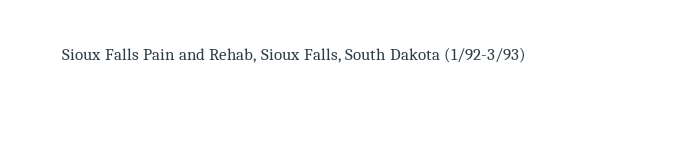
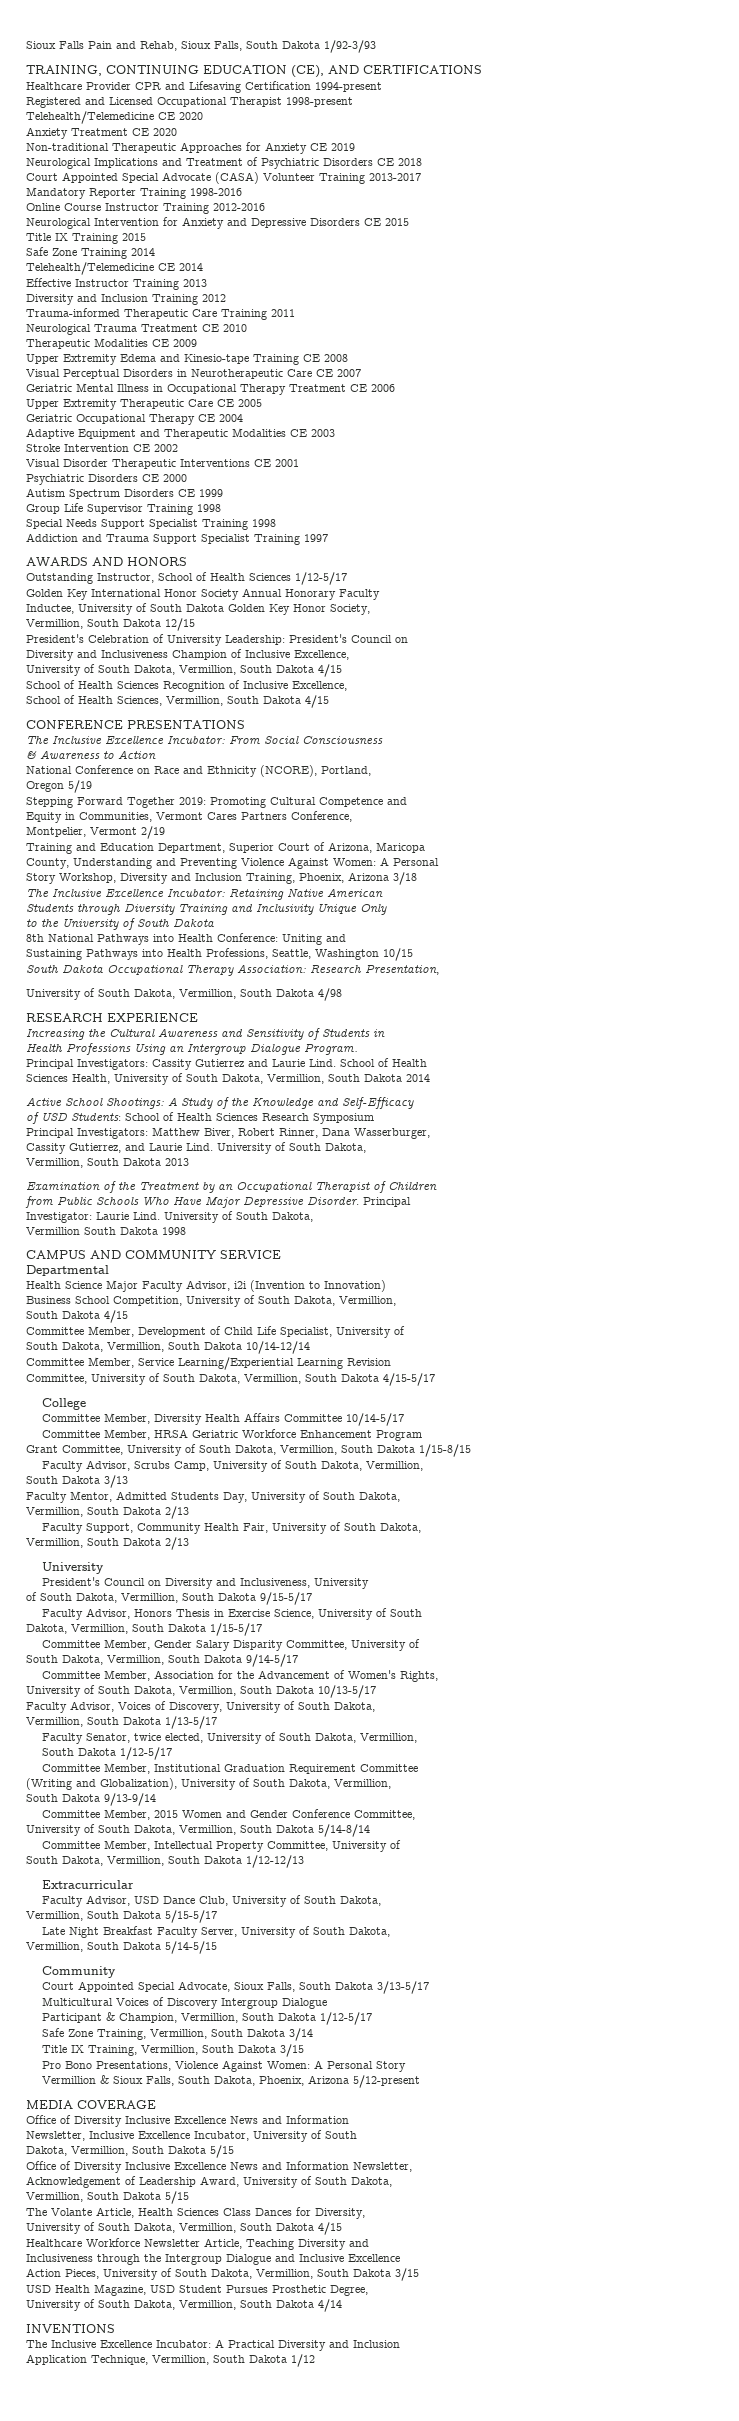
[444,47,527,63] (1/92-3/93) -> [324,40,376,53] [26,65,482,78] [26,81,382,93] [26,97,353,108] [26,111,203,124] [26,127,177,139] [26,142,355,154] [26,157,422,169] [26,172,421,184] [26,187,242,199] [26,203,265,214] [26,217,409,229] [26,233,146,244] [26,247,155,259] [26,262,203,275] [26,278,207,290] [26,294,226,305] [26,308,295,320] [26,324,247,335] [26,338,197,349] [26,354,348,365] [26,369,361,379] [26,383,395,395] [26,399,262,410] [26,414,243,425] [26,428,335,439] [26,444,178,452] [26,459,299,469] [26,474,187,485] [26,488,223,499] [26,503,221,515] [26,519,276,530] [26,533,328,545] [26,557,187,567] [26,572,347,585] [26,588,380,600] [26,603,370,615] [26,618,195,631] [26,634,408,646] [26,649,349,661] [26,664,342,677] [26,680,347,692] [26,695,329,708] [26,720,245,729] [26,735,383,745] [26,750,156,760] [26,765,371,777] [26,780,92,793] [26,797,407,808] [26,811,352,823] [26,826,165,839] [26,842,425,854] [26,857,439,869] [26,872,417,885] [26,888,383,900] [26,904,387,915] [26,918,215,930] [26,933,346,945] [26,948,413,961] [26,964,439,976] [26,988,342,1001] [26,1013,198,1022] [26,1028,385,1040] [26,1043,358,1055] [26,1058,427,1070] [26,1073,430,1085] [26,1097,414,1109] [26,1112,374,1124] [26,1127,430,1139] [26,1142,366,1154] [26,1158,189,1168] [26,1181,437,1193] [25,1196,411,1208] [26,1211,313,1223] [26,1227,186,1235] [26,1250,281,1259] [26,1265,109,1276] [26,1280,386,1292] [26,1295,396,1307] [26,1310,128,1323] [26,1326,405,1338] [26,1341,310,1354] [26,1357,391,1370] [26,1373,435,1386] [41,1398,86,1410] [41,1413,404,1426] [41,1429,422,1441] [26,1444,471,1457] [41,1460,423,1472] [26,1475,128,1488] [26,1491,400,1503] [26,1506,189,1519] [41,1522,421,1534] [26,1537,189,1550] [41,1562,104,1574] [41,1577,369,1589] [26,1592,312,1605] [41,1608,422,1620] [26,1623,262,1636] [41,1639,420,1651] [26,1654,298,1667] [41,1670,438,1682] [26,1685,376,1698] [26,1701,375,1713] [26,1716,217,1729] [41,1732,417,1744] [41,1747,172,1760] [41,1763,418,1774] [26,1778,391,1790] [26,1793,156,1806] [41,1809,415,1820] [26,1824,370,1837] [41,1840,401,1852] [26,1855,304,1868] [41,1880,134,1889] [41,1895,381,1907] [26,1910,217,1923] [41,1926,390,1938] [26,1941,217,1954] [41,1966,116,1978] [41,1981,429,1994] [41,1997,327,2009] [41,2012,372,2025] [41,2028,313,2041] [41,2044,304,2057] [41,2060,406,2072] [41,2075,420,2088] [26,2100,156,2109] [26,2115,349,2127] [26,2130,357,2142] [26,2145,234,2158] [26,2161,412,2173] [26,2176,392,2188] [26,2191,189,2204] [26,2207,365,2219] [26,2222,342,2235] [26,2238,369,2250] [26,2254,400,2265] [26,2268,419,2281] [26,2284,368,2296] [26,2299,342,2312] [26,2324,115,2333] [26,2339,400,2351] [26,2354,315,2367] 1/92-3/93 // TRAINING, CONTINUING EDUCATION (CE), AND CERTIFICATIONS // Healthcare Provider CPR and Lifesaving Certification 1994-present // Registered and Licensed Occupational Therapist 1998-present // Telehealth/Telemedicine CE 2020 // Anxiety Treatment CE 2020 // Non-traditional Therapeutic Approaches for Anxiety CE 2019 // Neurological Implications and Treatment of Psychiatric Disorders CE 2018 // Court Appointed Special Advocate (CASA) Volunteer Training 2013-2017 // Mandatory Reporter Training 1998-2016 // Online Course Instructor Training 2012-2016 // Neurological Intervention for Anxiety and Depressive Disorders CE 2015 // Title IX Training 2015 // Safe Zone Training 2014 // Telehealth/Telemedicine CE 2014 // Effective Instructor Training 2013 // Diversity and Inclusion Training 2012 // Trauma-informed Therapeutic Care Training 2011 // Neurological Trauma Treatment CE 2010 // Therapeutic Modalities CE 2009 // Upper Extremity Edema and Kinesio-tape Training CE 2008 // Visual Perceptual Disorders in Neurotherapeutic Care CE 2007 // Geriatric Mental Illness in Occupational Therapy Treatment CE 2006 // Upper Extremity Therapeutic Care CE 2005 // Geriatric Occupational Therapy CE 2004 // Adaptive Equipment and Therapeutic Modalities CE 2003 // Stroke Intervention CE 2002 // Visual Disorder Therapeutic Interventions CE 2001 // Psychiatric Disorders CE 2000 // Autism Spectrum Disorders CE 1999 // Group Life Supervisor Training 1998 // Special Needs Support Specialist Training 1998 // Addiction and Trauma Support Specialist Training 1997 // AWARDS AND HONORS // Outstanding Instructor, School of Health Sciences 1/12-5/17 // Golden Key International Honor Society Annual Honorary Faculty // Inductee, University of South Dakota Golden Key Honor Society, // Vermillion, South Dakota 12/15 // President's Celebration of University Leadership: President's Council on // Diversity and Inclusiveness Champion of Inclusive Excellence, // University of South Dakota, Vermillion, South Dakota 4/15 // School of Health Sciences Recognition of Inclusive Excellence, // School of Health Sciences, Vermillion, South Dakota 4/15 // CONFERENCE PRESENTATIONS // The Inclusive Excellence Incubator: From Social Consciousness // & Awareness to Action // National Conference on Race and Ethnicity (NCORE), Portland, // Oregon 5/19 // Stepping Forward Together 2019: Promoting Cultural Competence and // Equity in Communities, Vermont Cares Partners Conference, // Montpelier, Vermont 2/19 // Training and Education Department, Superior Court of Arizona, Maricopa // County, Understanding and Preventing Violence Against Women: A Personal // Story Workshop, Diversity and Inclusion Training, Phoenix, Arizona 3/18 // The Inclusive Excellence Incubator: Retaining Native American // Students through Diversity Training and Inclusivity Unique Only // to the University of South Dakota // 8th National Pathways into Health Conference: Uniting and // Sustaining Pathways into Health Professions, Seattle, Washington 10/15 // South Dakota Occupational Therapy Association: Research Presentation, // University of South Dakota, Vermillion, South Dakota 4/98 // RESEARCH EXPERIENCE // Increasing the Cultural Awareness and Sensitivity of Students in // Health Professions Using an Intergroup Dialogue Program. // Principal Investigators: Cassity Gutierrez and Laurie Lind. School of Health // Sciences Health, University of South Dakota, Vermillion, South Dakota 2014 // Active School Shootings: A Study of the Knowledge and Self-Efficacy // of USD Students: School of Health Sciences Research Symposium // Principal Investigators: Matthew Biver, Robert Rinner, Dana Wasserburger, // Cassity Gutierrez, and Laurie Lind. University of South Dakota, // Vermillion, South Dakota 2013 // Examination of the Treatment by an Occupational Therapist of Children // from Public Schools Who Have Major Depressive Disorder. Principal // Investigator: Laurie Lind. University of South Dakota, // Vermillion South Dakota 1998 // CAMPUS AND COMMUNITY SERVICE // Departmental // Health Science Major Faculty Advisor, i2i (Invention to Innovation) // Business School Competition, University of South Dakota, Vermillion, // South Dakota 4/15 // Committee Member, Development of Child Life Specialist, University of // South Dakota, Vermillion, South Dakota 10/14-12/14 // Committee Member, Service Learning/Experiential Learning Revision // Committee, University of South Dakota, Vermillion, South Dakota 4/15-5/17 // College // Committee Member, Diversity Health Affairs Committee 10/14-5/17 // Committee Member, HRSA Geriatric Workforce Enhancement Program // Grant Committee, University of South Dakota, Vermillion, South Dakota 1/15-8/15 // Faculty Advisor, Scrubs Camp, University of South Dakota, Vermillion, // South Dakota 3/13 // Faculty Mentor, Admitted Students Day, University of South Dakota, // Vermillion, South Dakota 2/13 // Faculty Support, Community Health Fair, University of South Dakota, // Vermillion, South Dakota 2/13 // University // President's Council on Diversity and Inclusiveness, University // of South Dakota, Vermillion, South Dakota 9/15-5/17 // Faculty Advisor, Honors Thesis in Exercise Science, University of South // Dakota, Vermillion, South Dakota 1/15-5/17 // Committee Member, Gender Salary Disparity Committee, University of // South Dakota, Vermillion, South Dakota 9/14-5/17 // Committee Member, Association for the Advancement of Women's Rights, // University of South Dakota, Vermillion, South Dakota 10/13-5/17 // Faculty Advisor, Voices of Discovery, University of South Dakota, // Vermillion, South Dakota 1/13-5/17 // Faculty Senator, twice elected, University of South Dakota, Vermillion, // South Dakota 1/12-5/17 // Committee Member, Institutional Graduation Requirement Committee // (Writing and Globalization), University of South Dakota, Vermillion, // South Dakota 9/13-9/14 // Committee Member, 2015 Women and Gender Conference Committee, // University of South Dakota, Vermillion, South Dakota 5/14-8/14 // Committee Member, Intellectual Property Committee, University of // South Dakota, Vermillion, South Dakota 1/12-12/13 // Extracurricular // Faculty Advisor, USD Dance Club, University of South Dakota, // Vermillion, South Dakota 5/15-5/17 // Late Night Breakfast Faculty Server, University of South Dakota, // Vermillion, South Dakota 5/14-5/15 // Community // Court Appointed Special Advocate, Sioux Falls, South Dakota 3/13-5/17 // Multicultural Voices of Discovery Intergroup Dialogue // Participant & Champion, Vermillion, South Dakota 1/12-5/17 // Safe Zone Training, Vermillion, South Dakota 3/14 // Title IX Training, Vermillion, South Dakota 3/15 // Pro Bono Presentations, Violence Against Women: A Personal Story // Vermillion & Sioux Falls, South Dakota, Phoenix, Arizona 5/12-present // MEDIA COVERAGE // Office of Diversity Inclusive Excellence News and Information // Newsletter, Inclusive Excellence Incubator, University of South // Dakota, Vermillion, South Dakota 5/15 // Office of Diversity Inclusive Excellence News and Information Newsletter, // Acknowledgement of Leadership Award, University of South Dakota, // Vermillion, South Dakota 5/15 // The Volante Article, Health Sciences Class Dances for Diversity, // University of South Dakota, Vermillion, South Dakota 4/15 // Healthcare Workforce Newsletter Article, Teaching Diversity and // Inclusiveness through the Intergroup Dialogue and Inclusive Excellence // Action Pieces, University of South Dakota, Vermillion, South Dakota 3/15 // USD Health Magazine, USD Student Pursues Prosthetic Degree, // University of South Dakota, Vermillion, South Dakota 4/14 // INVENTIONS // The Inclusive Excellence Incubator: A Practical Diversity and Inclusion // Application Technique, Vermillion, South Dakota 1/12

